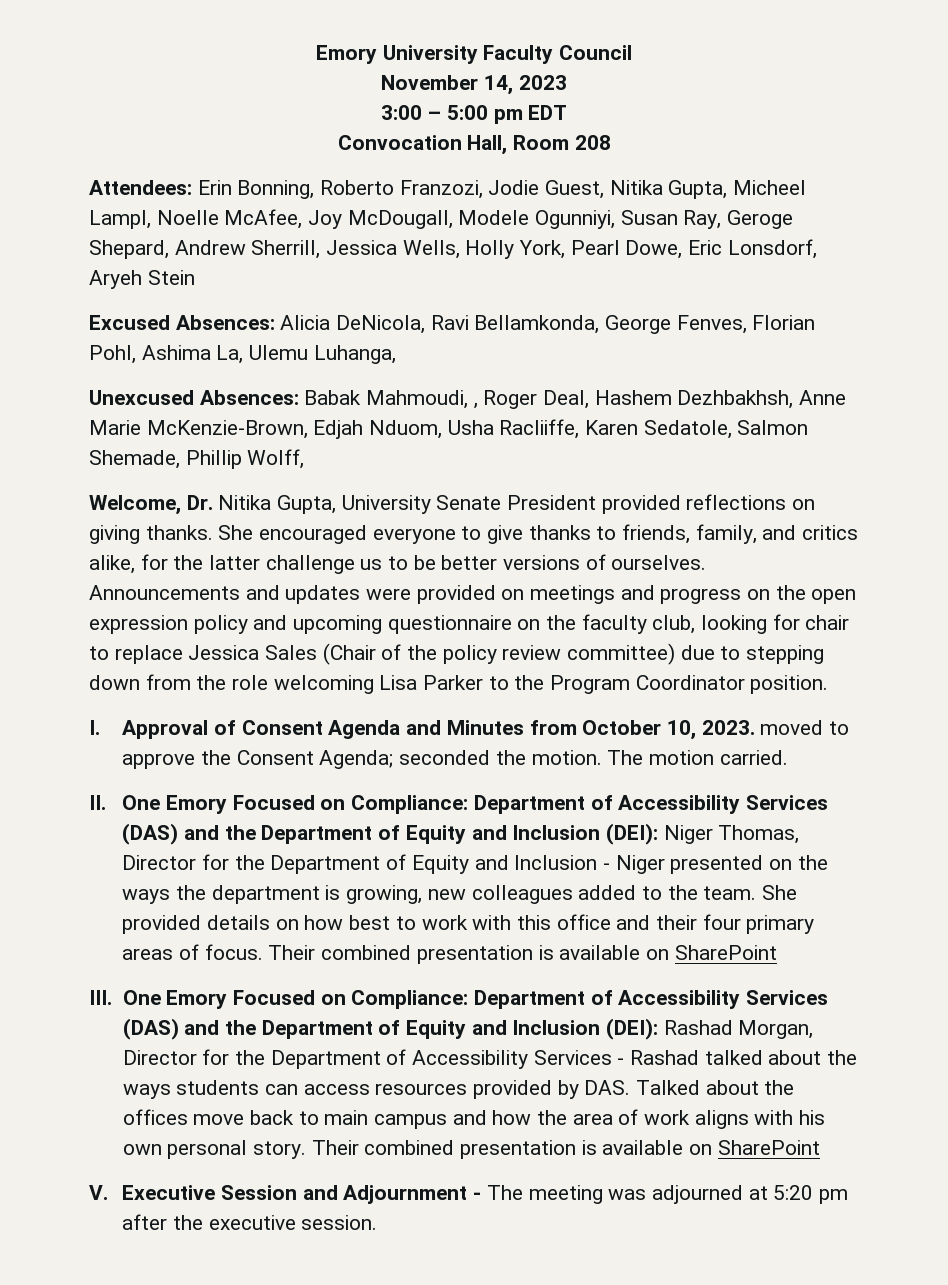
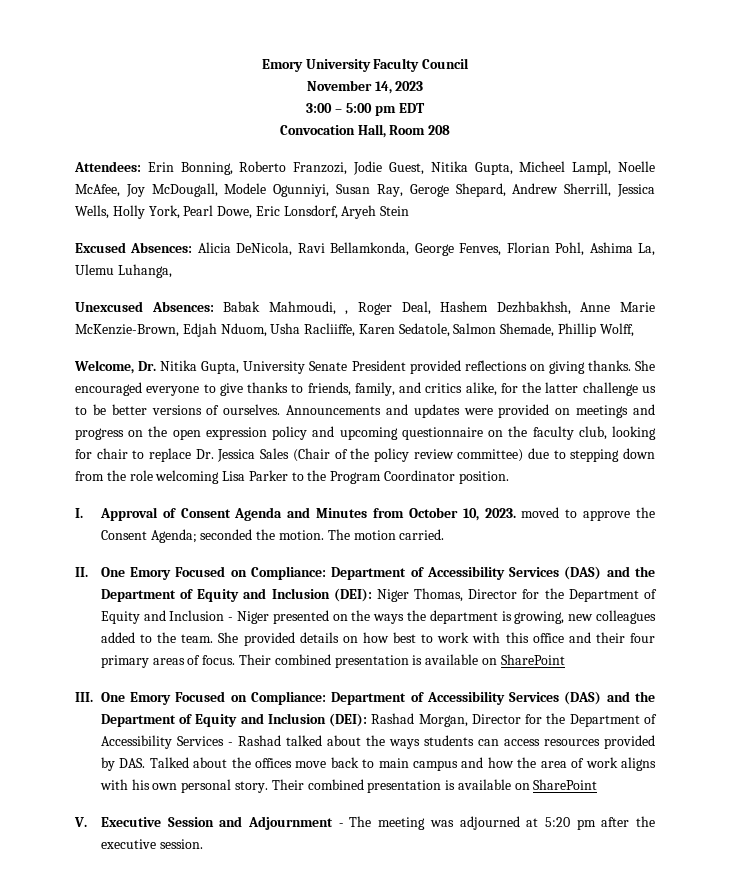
(183, 654) none -> [195,449,214,459] Dr.

